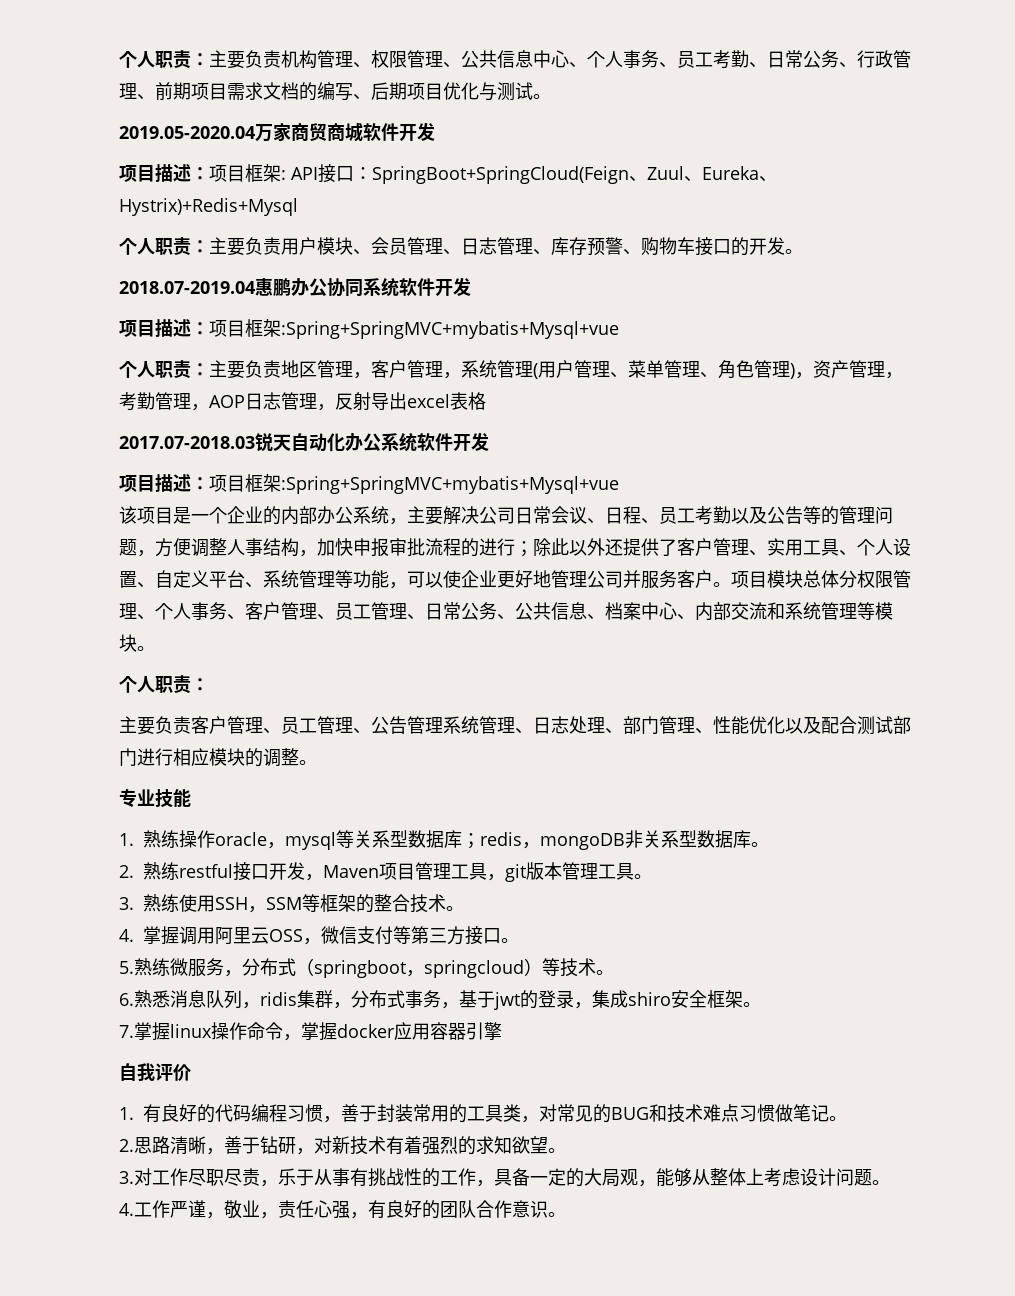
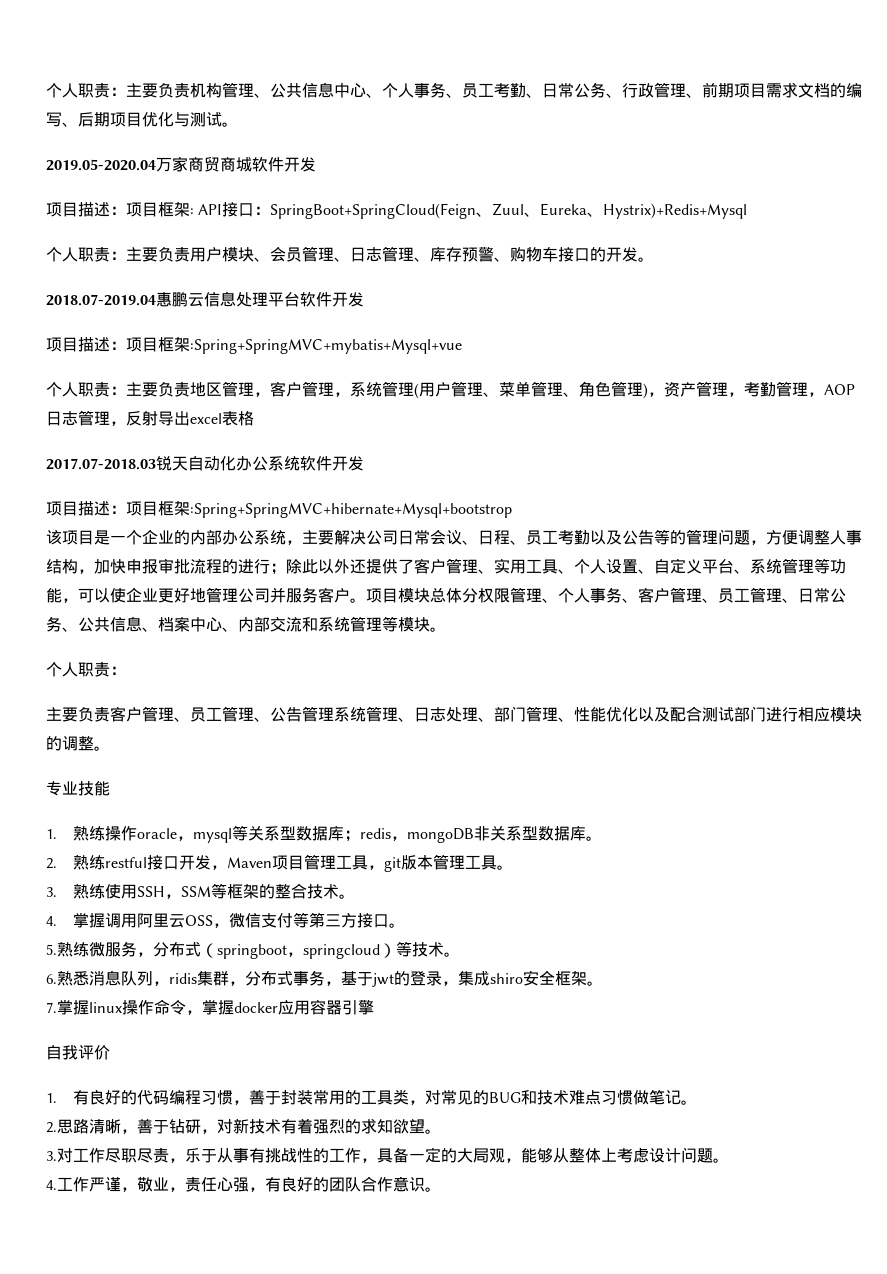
[370,50,461,68] 权限管理、 -> (270, 95) none
[290,277,399,297] 办公协同系统 -> [187,291,300,307] 云信息处理平台
[280,476,619,494] :Spring+SpringMVC+mybatis+Mysql+vue -> [189,503,512,518] :Spring+SpringMVC+hibernate+Mysql+bootstrop

